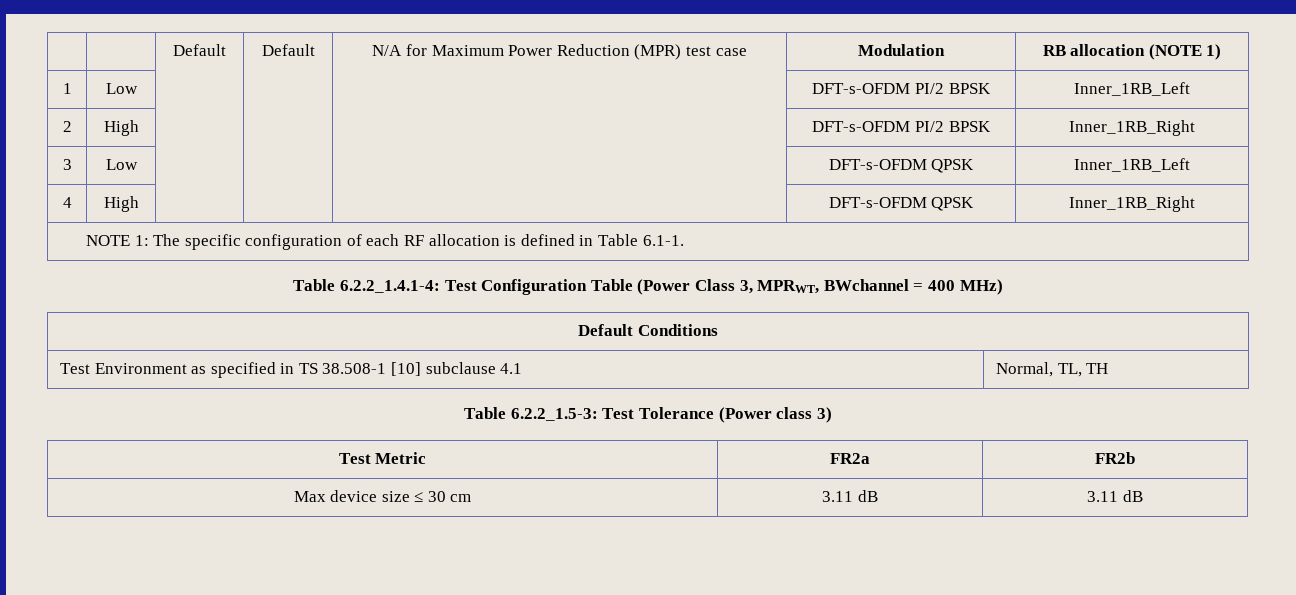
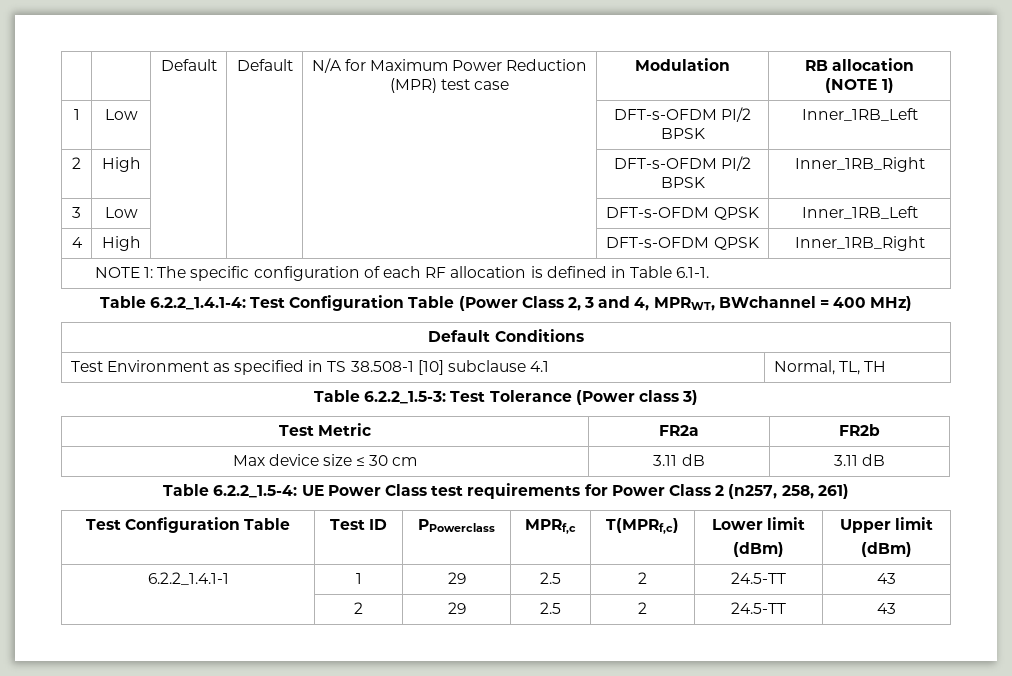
[739,280,753,294] 3, -> [567,296,650,311] 2, 3 and 4,
(1143, 496) none -> [163,483,849,499] [85,517,291,533] [329,519,388,530] [418,519,495,532] [525,519,576,534] [606,518,679,534] [711,517,806,530] [733,542,784,557] [839,517,934,533] [861,542,912,557] [147,572,229,585] [355,573,362,584] [447,572,466,584] [540,572,561,584] [638,572,647,584] [731,572,786,584] [877,573,896,584] [354,602,363,614] [447,602,466,614] [540,602,561,614] [638,602,647,614] [731,602,786,614] [877,603,896,614] // Table 6.2.2_1.5-4: UE Power Class test requirements for Power Class 2 (n257, 258, 261) // Test Configuration Table | Test ID | PPowerclass | MPRf,c | T(MPRf,c) | Lower limit // (dBm) | Upper limit // (dBm) // 6.2.2_1.4.1-1 | 1 | 29 | 2.5 | 2 | 24.5-TT | 43 // | 2 | 29 | 2.5 | 2 | 24.5-TT | 43

